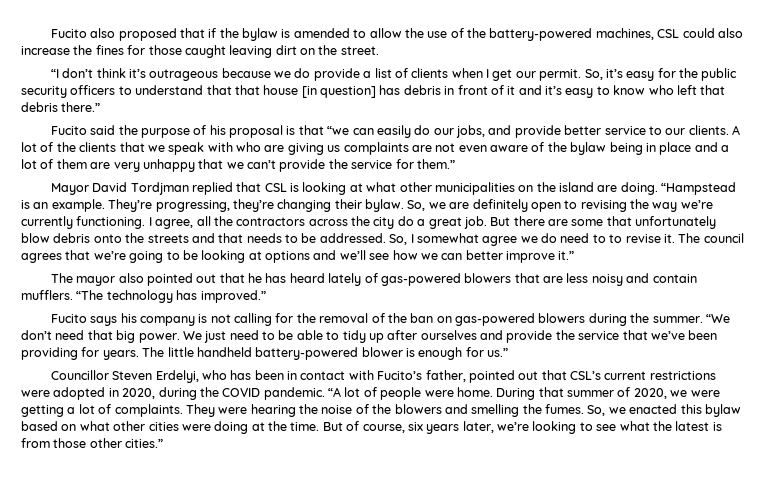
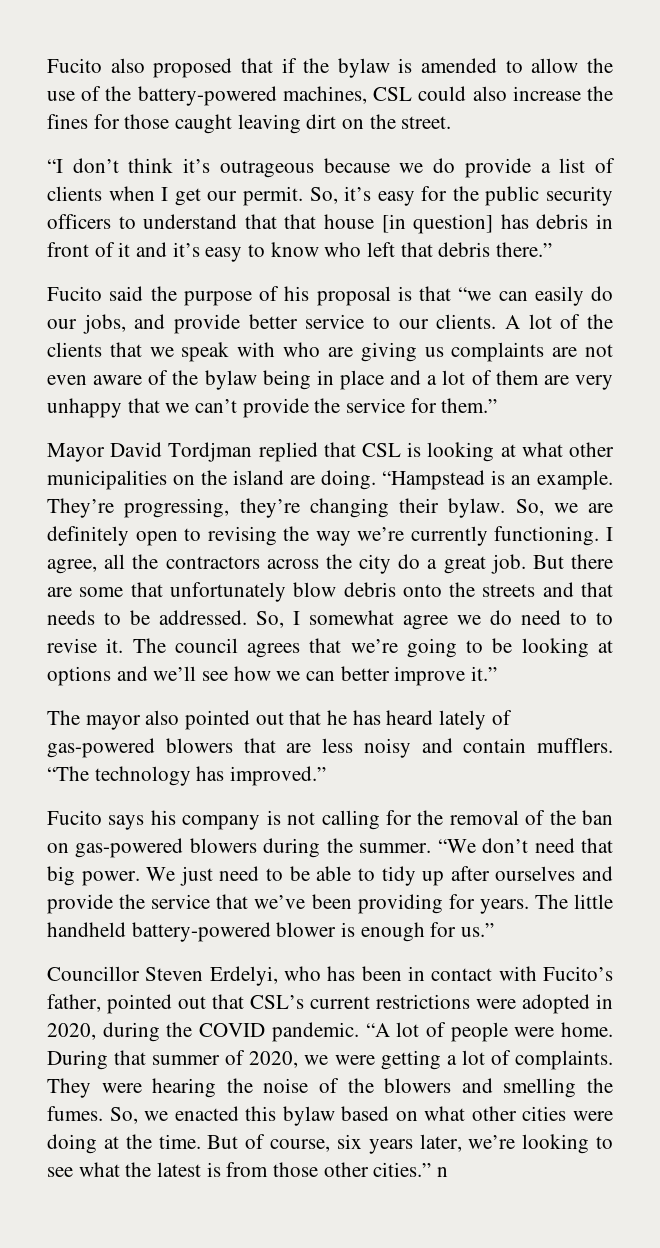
(164, 443) none -> [437,1167,449,1177] n

